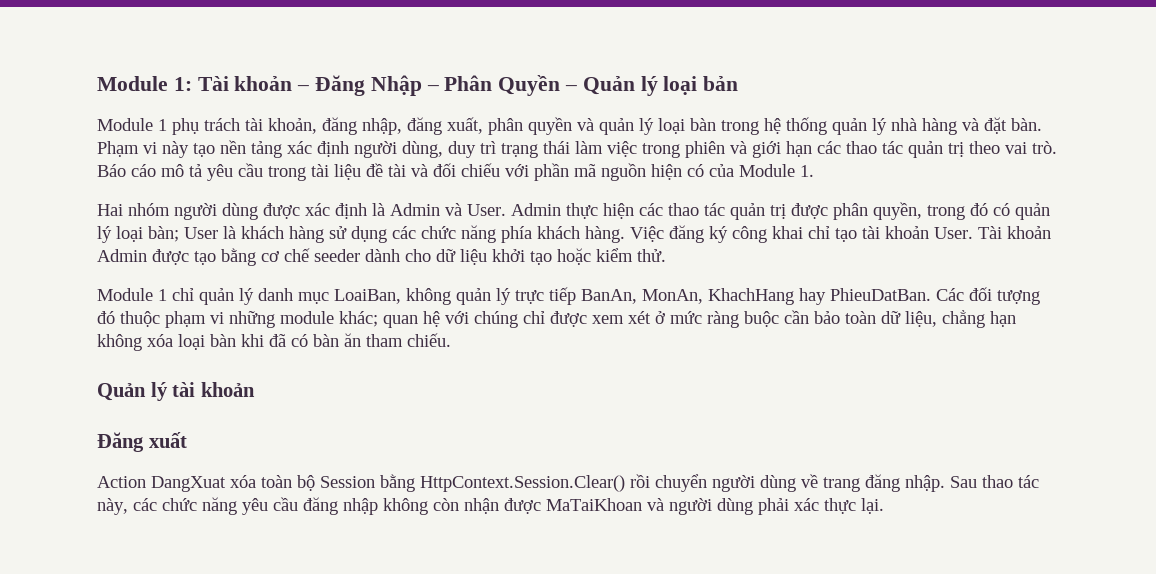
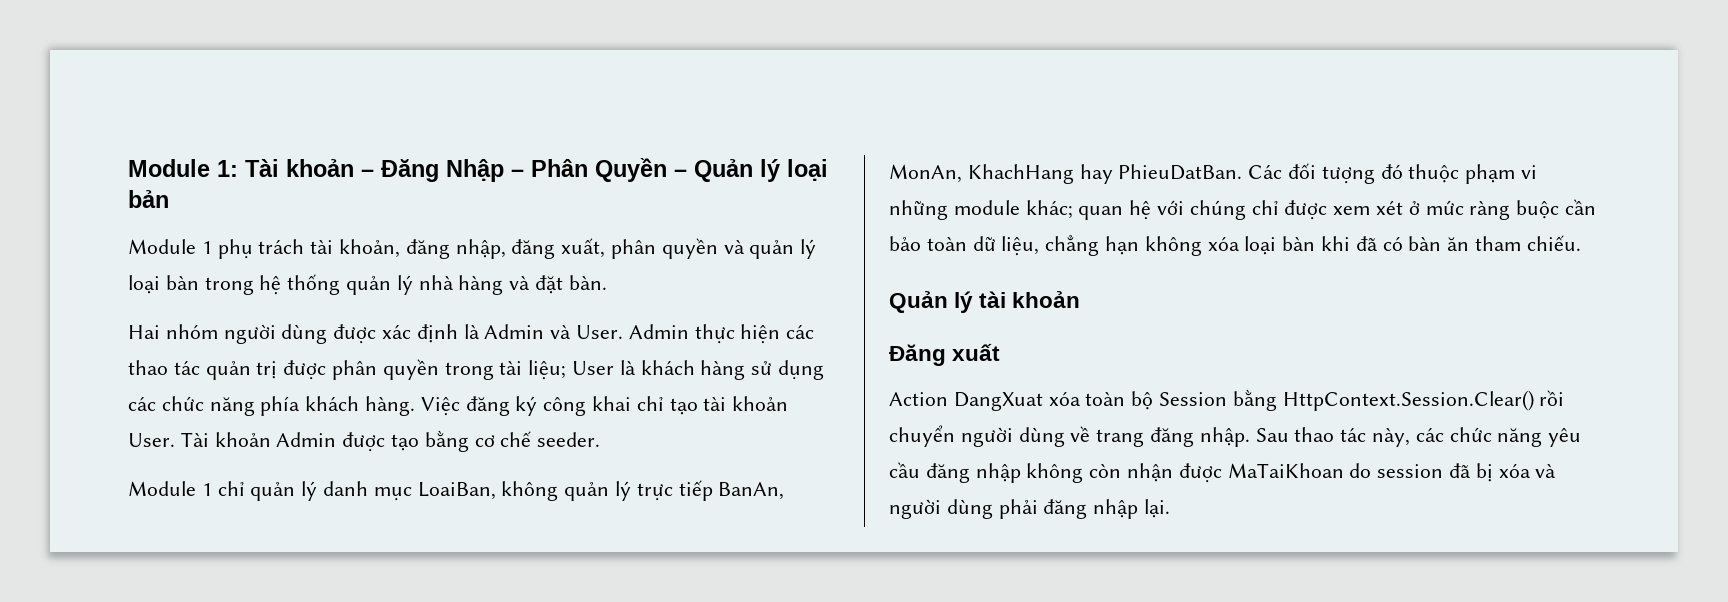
[97,140,1057,158] [97,163,814,181] Phạm vi này tạo nền tảng xác định người dùng, duy trì trạng thái làm việc trong phiên và giới hạn các thao tác quản trị theo vai trò. Báo cáo mô tả yêu cầu trong tài liệu đề tài và đối chiếu với phần mã nguồn hiện có của Module 1. -> (607, 282) none
[873,202,1050,220] [97,226,179,243] quyền, trong đó có quản lý loại bàn; -> [382,359,567,380] quyền trong tài liệu;
[314,248,666,265] seeder dành cho dữ liệu khởi tạo hoặc kiểm thử. -> [537,432,601,447] seeder.
(642, 504) none -> [1349,463,1531,482] do session đã bị xóa
[794,498,856,514] xác thực -> [1043,499,1139,519] đăng nhập

